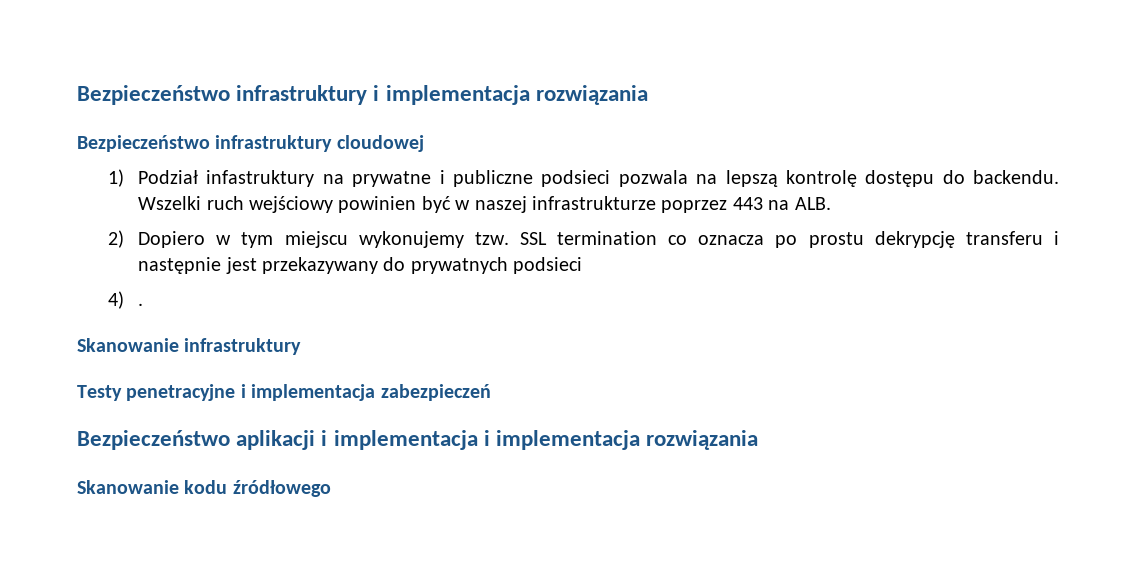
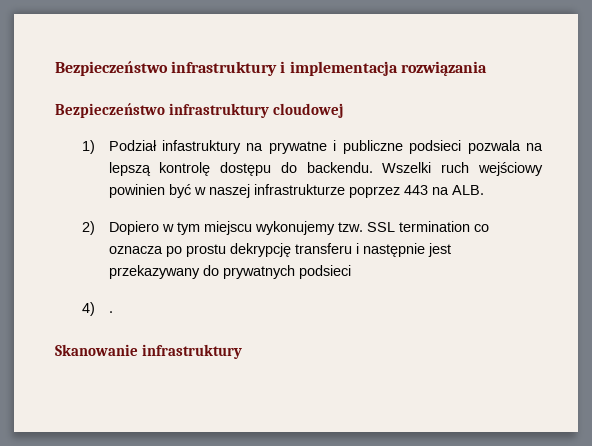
[77,384,491,401] [77,430,759,450] [77,480,331,497] // Testy penetracyjne i implementacja zabezpieczeń // Bezpieczeństwo aplikacji i implementacja i implementacja rozwiązania // Skanowanie kodu źródłowego -> (242, 351) none

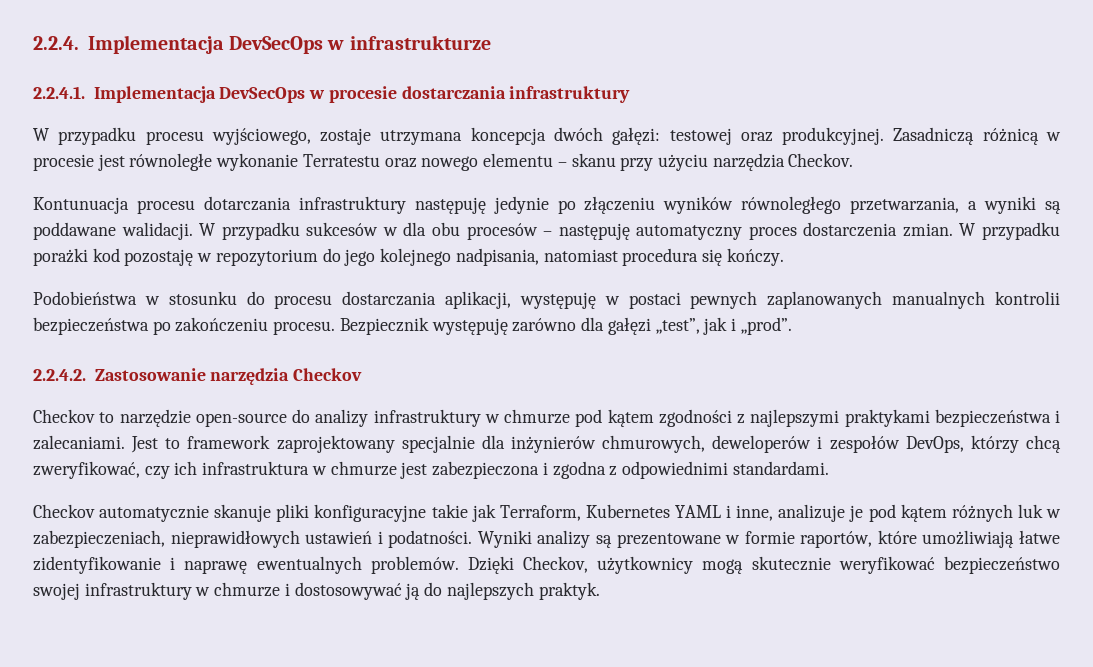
[55,61,487,76] [55,103,343,118] [81,140,543,154] [108,162,543,176] [108,184,484,198] [81,221,489,235] [108,243,451,257] [108,265,351,279] [81,302,113,316] [55,344,242,359] Bezpieczeństwo infrastruktury i implementacja rozwiązania // Bezpieczeństwo infrastruktury cloudowej // 1) Podział infastruktury na prywatne i publiczne podsieci pozwala na lepszą kontrolę dostępu do backendu. Wszelki ruch wejściowy powinien być w naszej infrastrukturze poprzez 443 na ALB. // 2) Dopiero w tym miejscu wykonujemy tzw. SSL termination co oznacza po prostu dekrypcję transferu i następnie jest przekazywany do prywatnych podsieci // 4) . // Skanowanie infrastruktury -> [33,35,491,54] [33,86,631,103] [33,127,1062,145] [33,153,854,171] [33,196,1061,214] [33,222,1060,240] [33,248,784,266] [33,291,1060,309] [33,317,792,335] [33,368,363,385] [33,409,1060,427] [33,435,1061,453] [33,461,829,479] [33,504,1061,522] [33,530,1060,548] [33,556,1061,574] [33,582,600,600] 2.2.4. Implementacja DevSecOps w infrastrukturze // 2.2.4.1. Implementacja DevSecOps w procesie dostarczania infrastruktury // W przypadku procesu wyjściowego, zostaje utrzymana koncepcja dwóch gałęzi: testowej oraz produkcyjnej. Zasadniczą różnicą w procesie jest równoległe wykonanie Terratestu oraz nowego elementu – skanu przy użyciu narzędzia Checkov. // Kontunuacja procesu dotarczania infrastruktury następuję jedynie po złączeniu wyników równoległego przetwarzania, a wyniki są poddawane walidacji. W przypadku sukcesów w dla obu procesów – następuję automatyczny proces dostarczenia zmian. W przypadku porażki kod pozostaję w repozytorium do jego kolejnego nadpisania, natomiast procedura się kończy. // Podobieństwa w stosunku do procesu dostarczania aplikacji, występuję w postaci pewnych zaplanowanych manualnych kontrolii bezpieczeństwa po zakończeniu procesu. Bezpiecznik występuję zarówno dla gałęzi „test”, jak i „prod”. // 2.2.4.2. Zastosowanie narzędzia Checkov // Checkov to narzędzie open-source do analizy infrastruktury w chmurze pod kątem zgodności z najlepszymi praktykami bezpieczeństwa i zalecaniami. Jest to framework zaprojektowany specjalnie dla inżynierów chmurowych, deweloperów i zespołów DevOps, którzy chcą zweryfikować, czy ich infrastruktura w chmurze jest zabezpieczona i zgodna z odpowiednimi standardami. // Checkov automatycznie skanuje pliki konfiguracyjne takie jak Terraform, Kubernetes YAML i inne, analizuje je pod kątem różnych luk w zabezpieczeniach, nieprawidłowych ustawień i podatności. Wyniki analizy są prezentowane w formie raportów, które umożliwiają łatwe zidentyfikowanie i naprawę ewentualnych problemów. Dzięki Checkov, użytkownicy mogą skutecznie weryfikować bezpieczeństwo swojej infrastruktury w chmurze i dostosowywać ją do najlepszych praktyk.

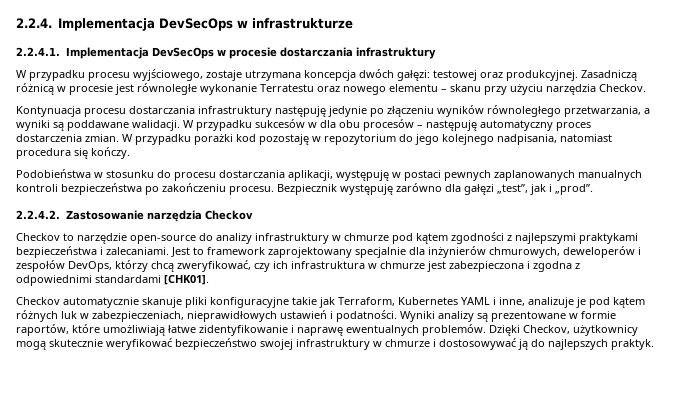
[33,196,291,214] Kontunuacja procesu dotarczania -> [16,106,195,117] Kontynuacja procesu dostarczania
[994,291,1060,305] kontrolii -> [16,184,58,192] kontroli
[732,461,829,475] standardami. -> [95,275,209,285] standardami [CHK01].

